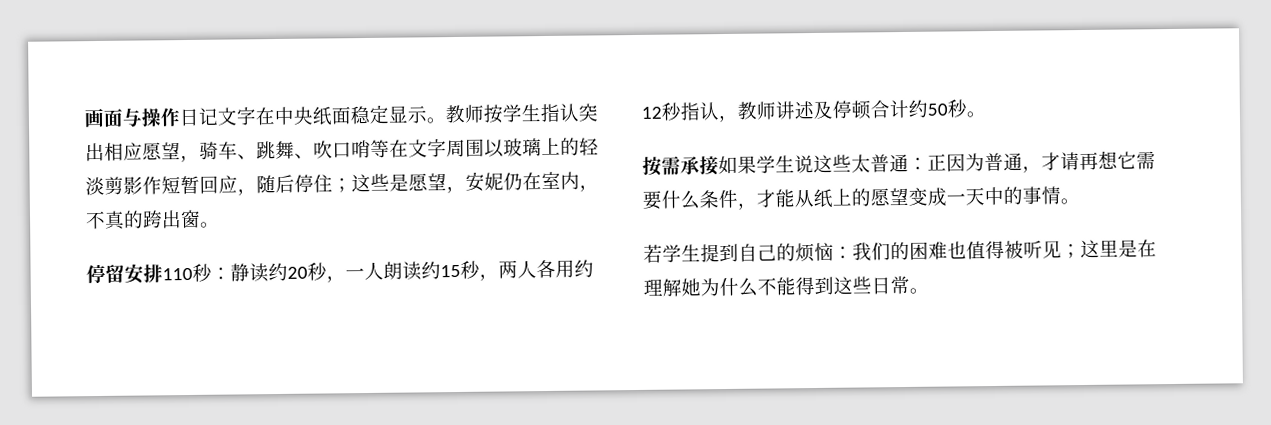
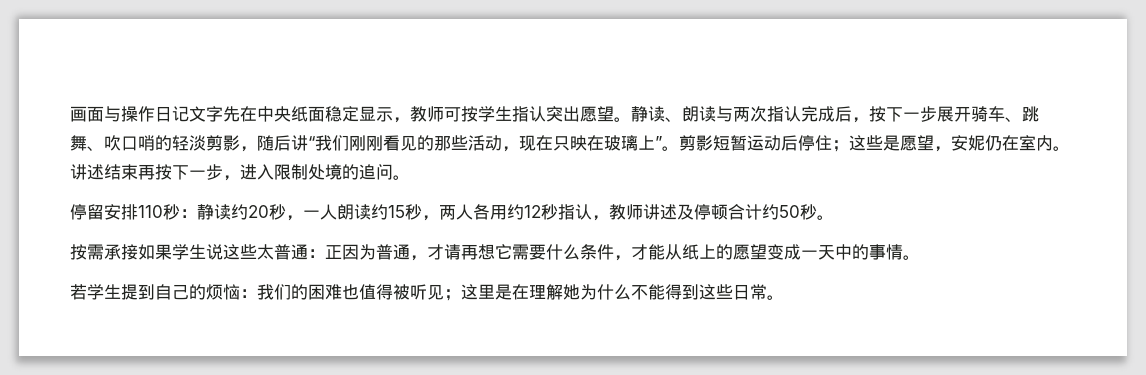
(257, 116) none -> [223,106,240,122] 先
[426,104,484,124] 。教师 -> [393,106,461,123] ，教师可
[104,142,200,163] 相应愿望， -> [580,106,971,123] 愿望。静读、朗读与两次指认完成后，按下一步展开
[370,137,599,158] [85,175,276,196] 等在文字周围以玻璃上的轻淡剪影作短暂回应，随 -> [155,135,781,152] 的轻淡剪影，随后讲“我们刚刚看见的那些活动，现在只映在玻璃上”。剪影短暂运动
[579,184,599,192] [85,209,201,230] ，不真的跨出窗 -> [1053,146,1070,151] [70,164,393,181] 。讲述结束再按下一步，进入限制处境的追问

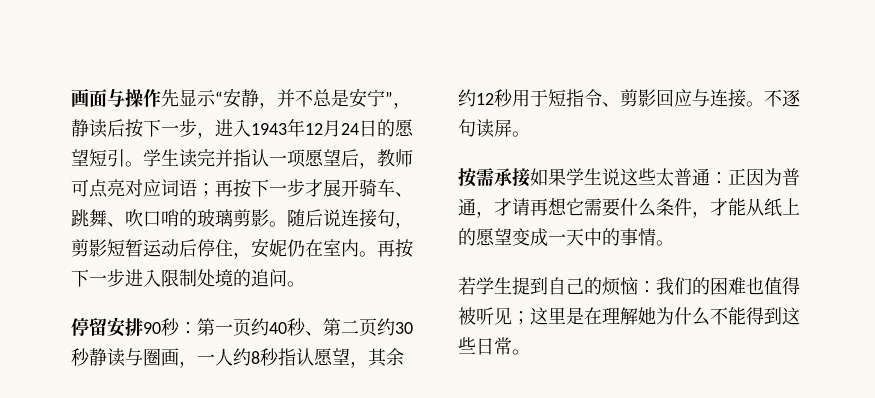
[155,106,937,123] 日记文字先在中央纸面稳定显示，教师可按学生指认突出愿望。静读、朗读与两次指认完成后，按下一步 -> [161,88,411,109] [71,118,414,139] [71,148,413,169] [71,179,323,198] 先显示“安静，并不总是安宁”，静读后按下一步，进入1943年12月24日的愿望短引。学生读完并指认一项愿望后，教师可点亮对应词语；再按下一步才
[172,135,679,152] 轻淡剪影，随后讲“我们刚刚看见的那些活动，现在只映在玻璃上”。 -> [197,209,413,229] 玻璃剪影。随后说连接句，
[832,135,934,152] ；这些是愿望 -> (233, 248) none
[70,164,240,181] 讲述结束再按下一步， -> [377,239,413,258] [71,269,125,287] 再按下一步
[138,204,817,221] 110秒：静读约20秒，一人朗读约15秒，两人各用约12秒指认，教师讲述及停顿合计约50秒 -> [143,318,413,337] [71,348,404,368] [458,89,801,108] [458,119,512,138] 90秒：第一页约40秒、第二页约30秒静读与圈画，一人约8秒指认愿望，其余约12秒用于短指令、剪影回应与连接。不逐句读屏

